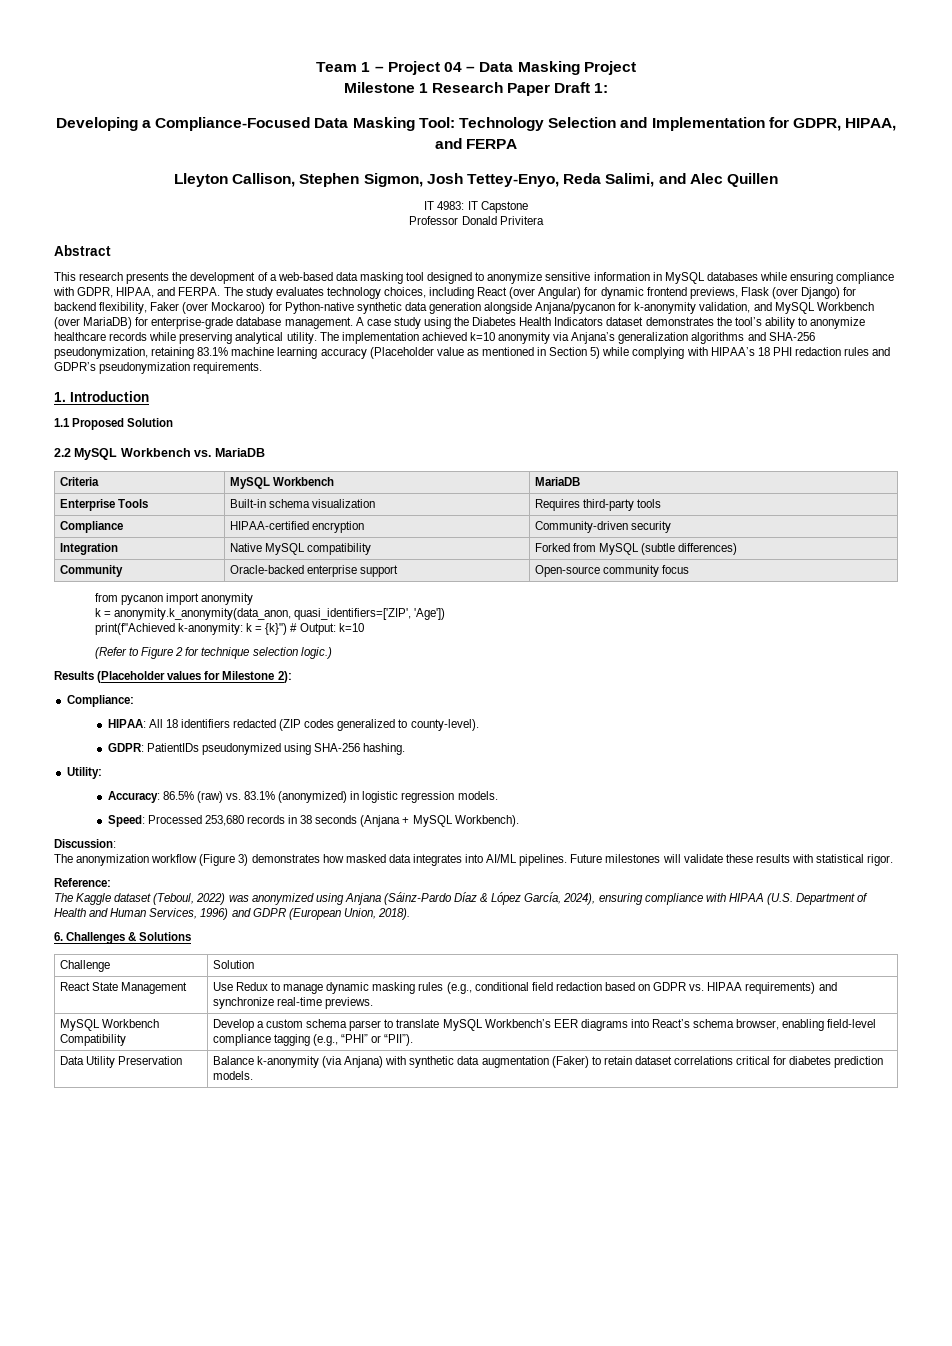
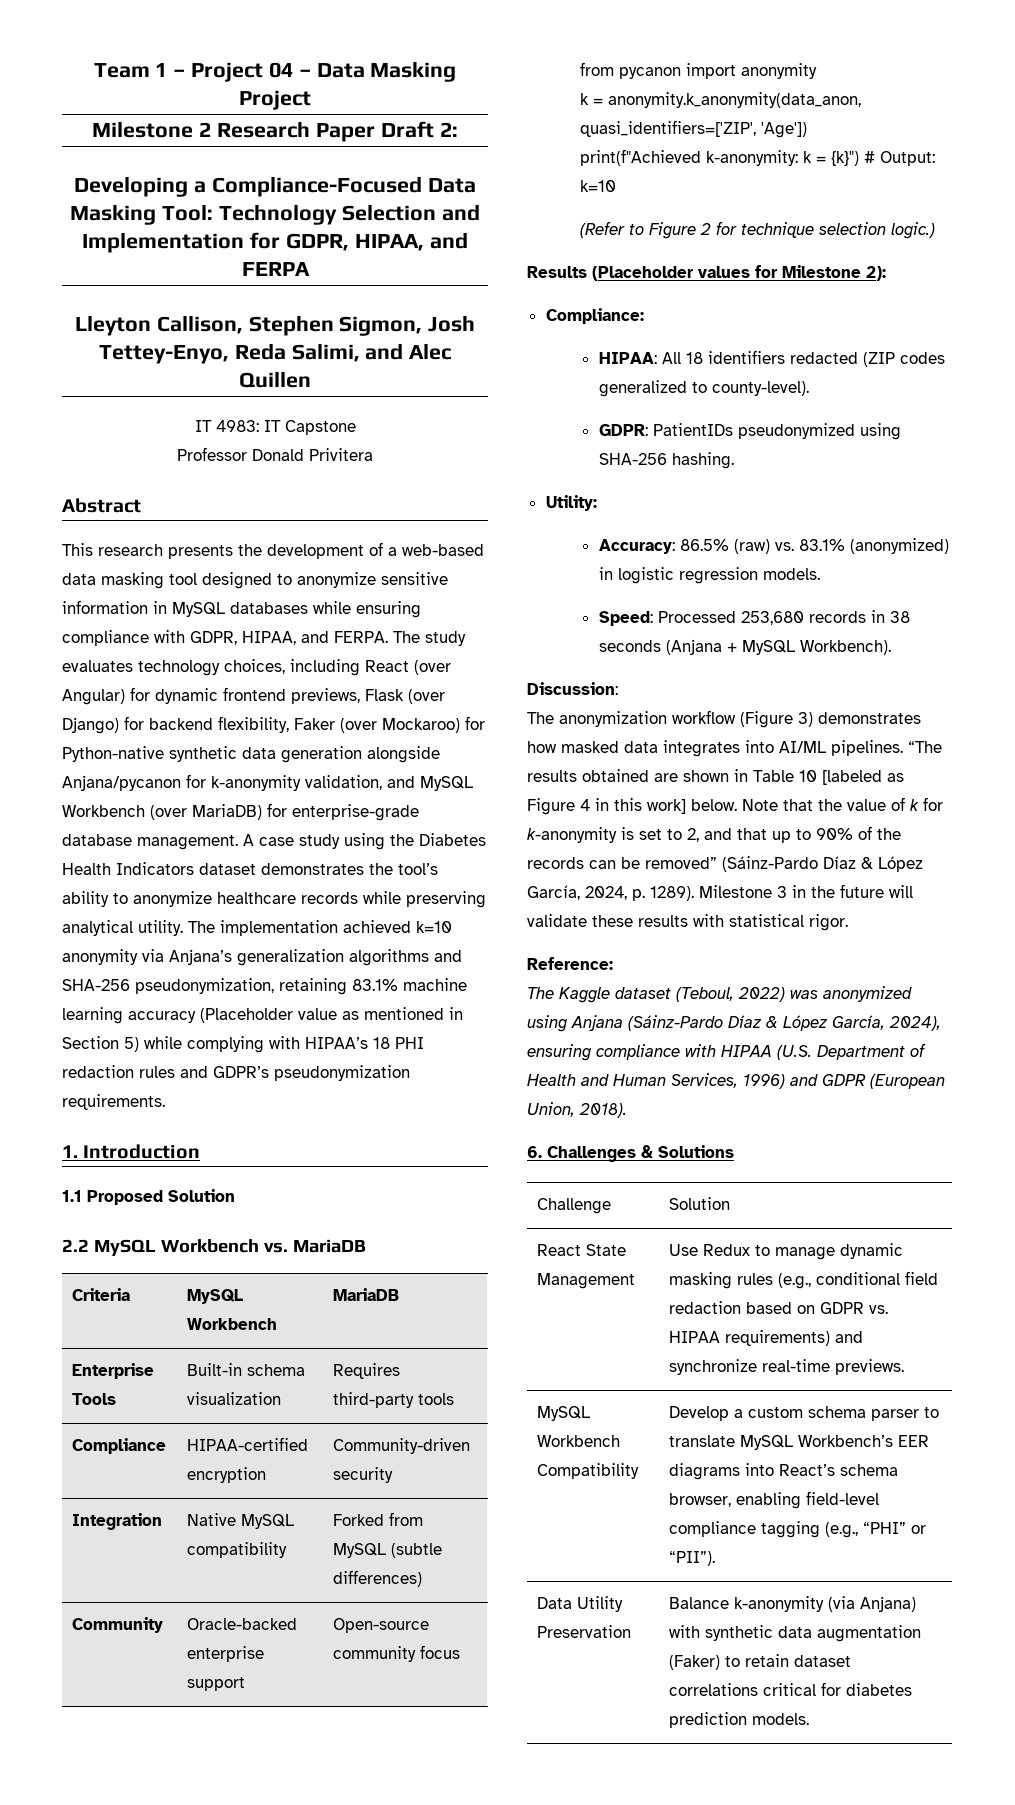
[418,83,428,93] 1 -> [199,122,212,137] 2
[594,83,609,93] 1: -> [439,122,458,137] 2:
[570,854,661,863] Future milestones -> [908,741,942,753] [527,769,904,785] [527,797,943,815] [527,826,901,843] [527,856,923,872] [527,884,884,901] “The results obtained are shown in Table 10 [labeled as Figure 4 in this work] below. Note that the value of k for k-anonymity is set to 2, and that up to 90% of the records can be removed” (Sáinz-Pardo Díaz & López García, 2024, p. 1289). Milestone 3 in the future

